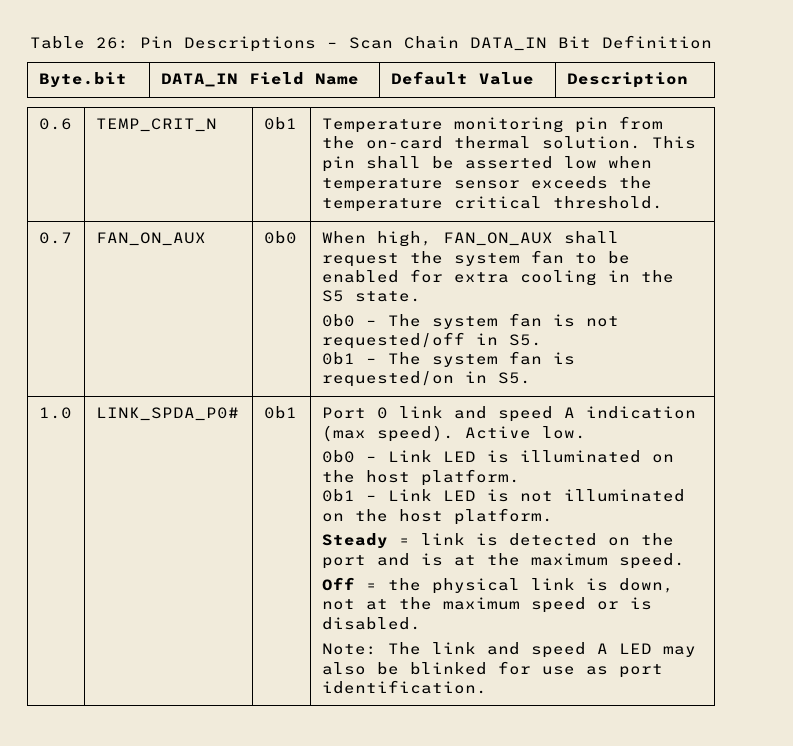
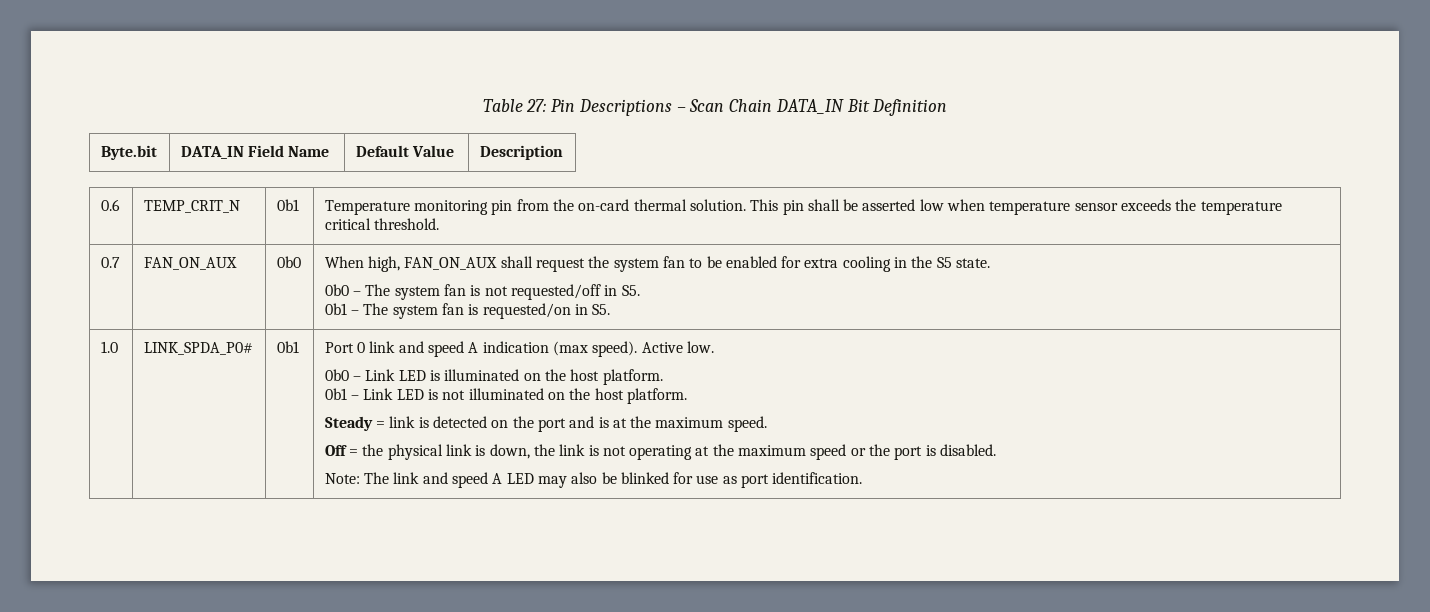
[96,37,129,49] 26: -> [526,99,547,112] 27:
[321,599,355,610] not -> [533,444,693,460] the link is not operating
(619, 605) none -> [869,444,923,460] the port

